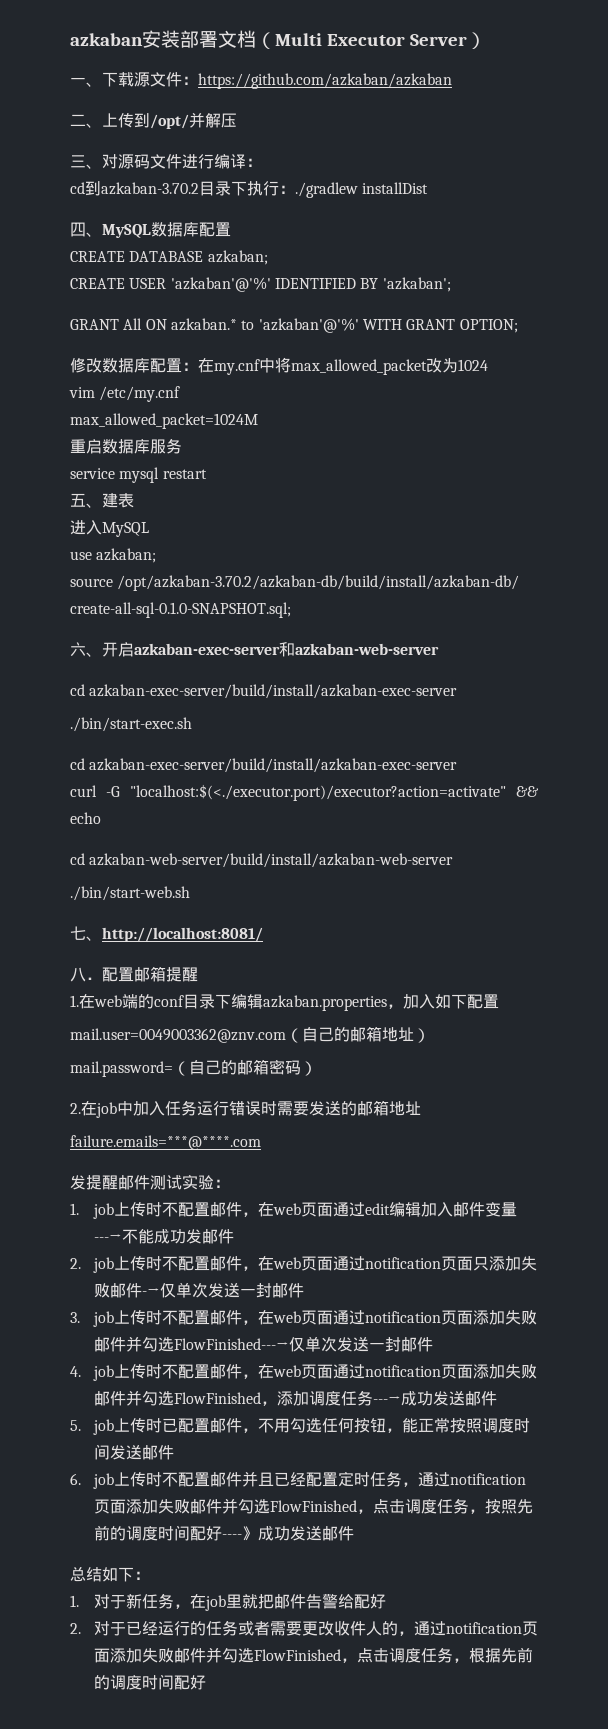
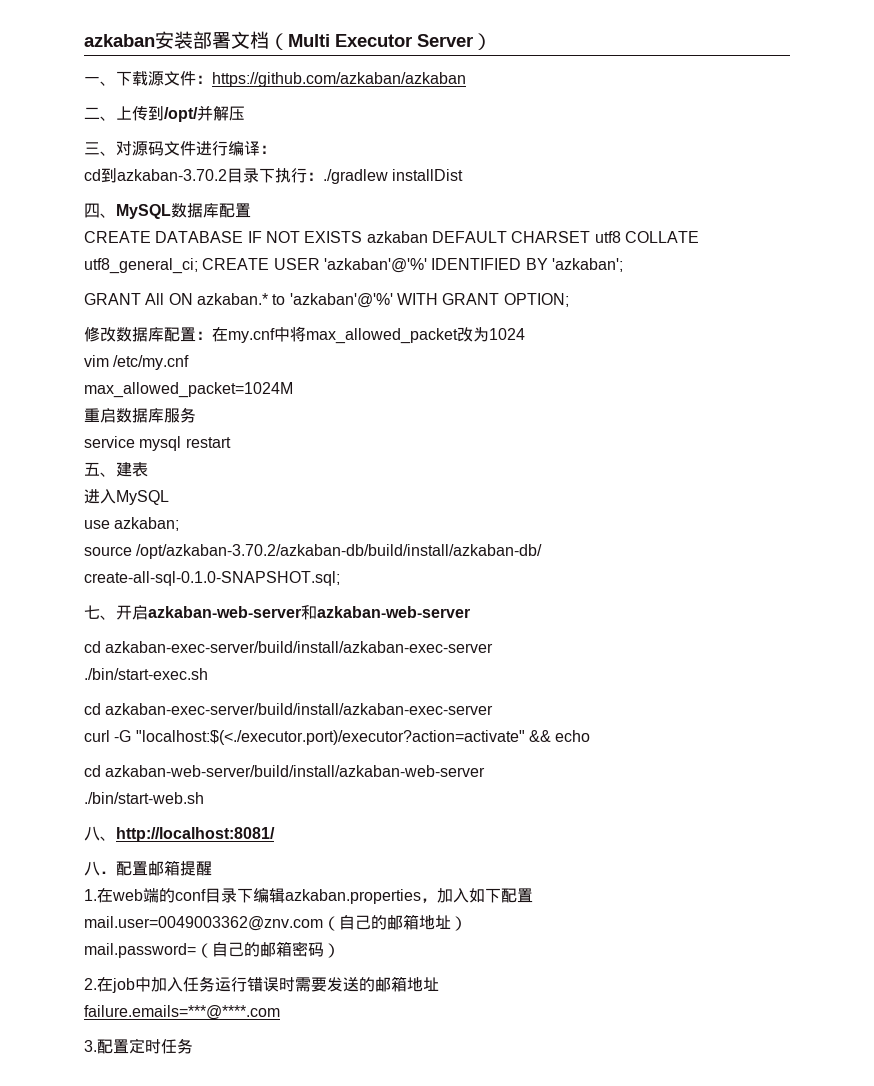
[207,250,268,265] azkaban; // -> [247,231,699,243] [84,258,198,274] IF NOT EXISTS azkaban DEFAULT CHARSET utf8 COLLATE utf8_general_ci;
[70,642,280,657] 六、开启azkaban-exec-server -> [84,605,301,620] 七、开启azkaban-web-server
[70,926,86,940] 七 -> [84,826,100,841] 八
[70,1174,230,1190] [70,1202,517,1219] [93,1229,234,1244] [70,1256,537,1273] [93,1282,304,1298] [70,1310,537,1327] [93,1336,433,1352] [70,1364,537,1381] [93,1390,497,1406] [70,1418,530,1435] [93,1444,174,1460] [70,1471,526,1489] [93,1498,533,1514] [93,1525,354,1541] [70,1567,150,1582] [70,1593,386,1611] [70,1620,538,1636] [93,1647,533,1663] [93,1674,206,1690] 发提醒邮件测试实验： // 1. job上传时不配置邮件，在web页面通过edit编辑加入邮件变量---→不能成功发邮件 // 2. job上传时不配置邮件，在web页面通过notification页面只添加失败邮件-→仅单次发送一封邮件 // 3. job上传时不配置邮件，在web页面通过notification页面添加失败邮件并勾选FlowFinished---→仅单次发送一封邮件 // 4. job上传时不配置邮件，在web页面通过notification页面添加失败邮件并勾选FlowFinished，添加调度任务---→成功发送邮件 // 5. job上传时已配置邮件，不用勾选任何按钮，能正常按照调度时间发送邮件 // 6. job上传时不配置邮件并且已经配置定时任务，通过notification页面添加失败邮件并勾选FlowFinished，点击调度任务，按照先前的调度时间配好----》成功发送邮件 // 总结如下： // 1.对于新任务，在job里就把邮件告警给配好 // 2.对于已经运行的任务或者需要更改收件人的，通过notification页面添加失败邮件并勾选FlowFinished，点击调度任务，根据先前的调度时间配好 -> [84,1038,193,1054] 3.配置定时任务

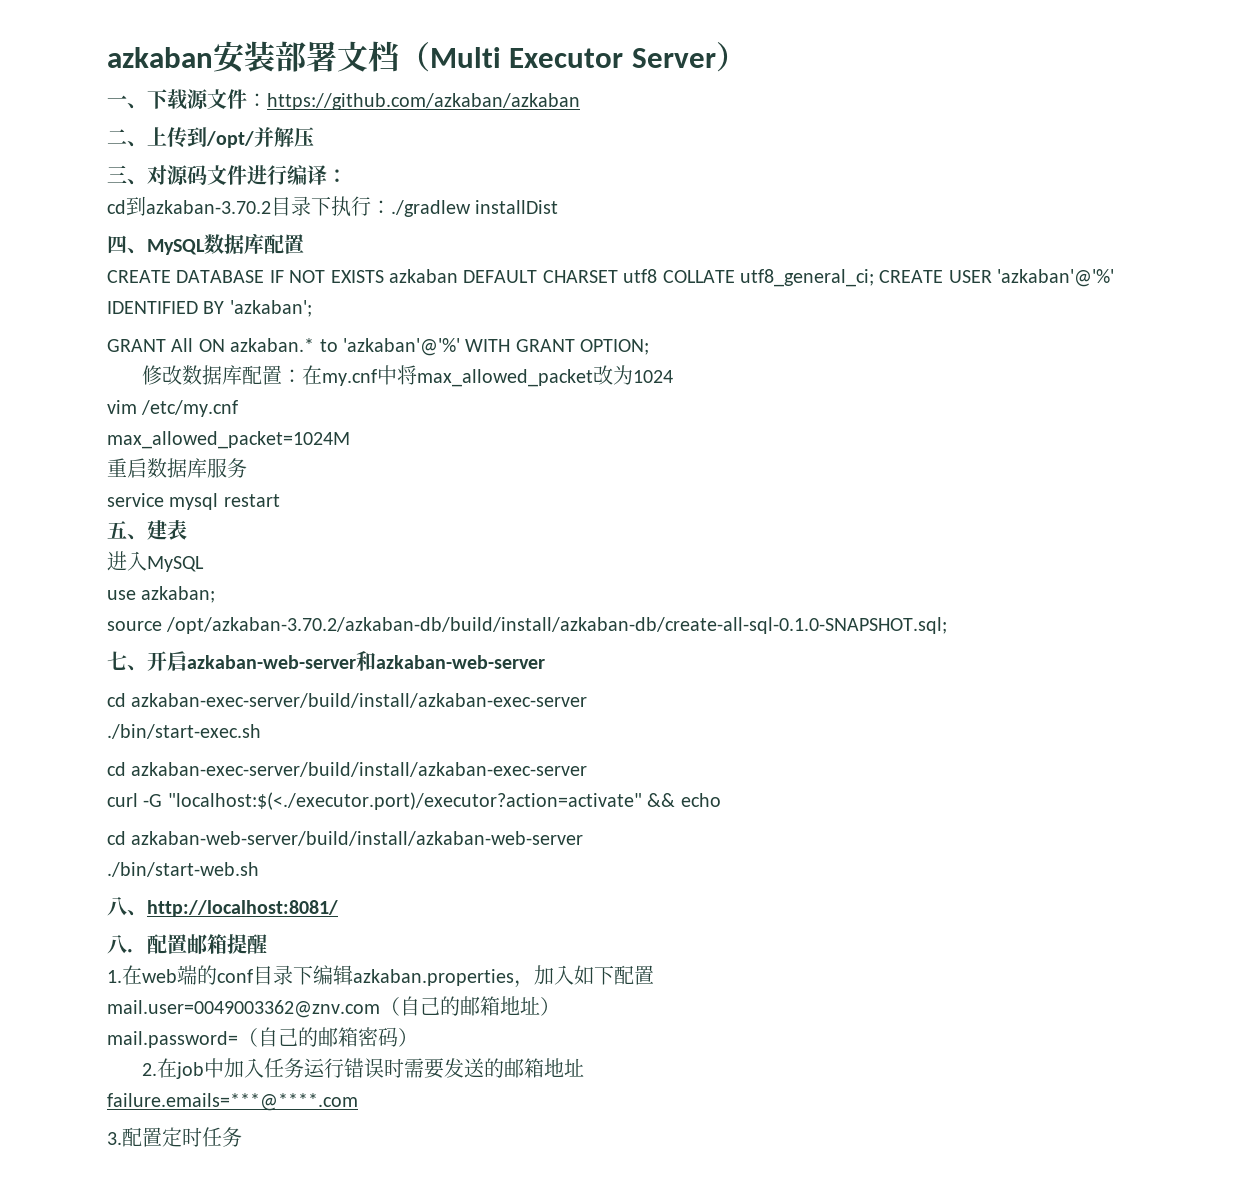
[136,544,543,559] [84,571,340,586] /opt/azkaban-3.70.2/azkaban-db/build/install/azkaban-db/ create-all-sql-0.1.0-SNAPSHOT.sql; -> [166,617,948,634] /opt/azkaban-3.70.2/azkaban-db/build/install/azkaban-db/create-all-sql-0.1.0-SNAPSHOT.sql;

